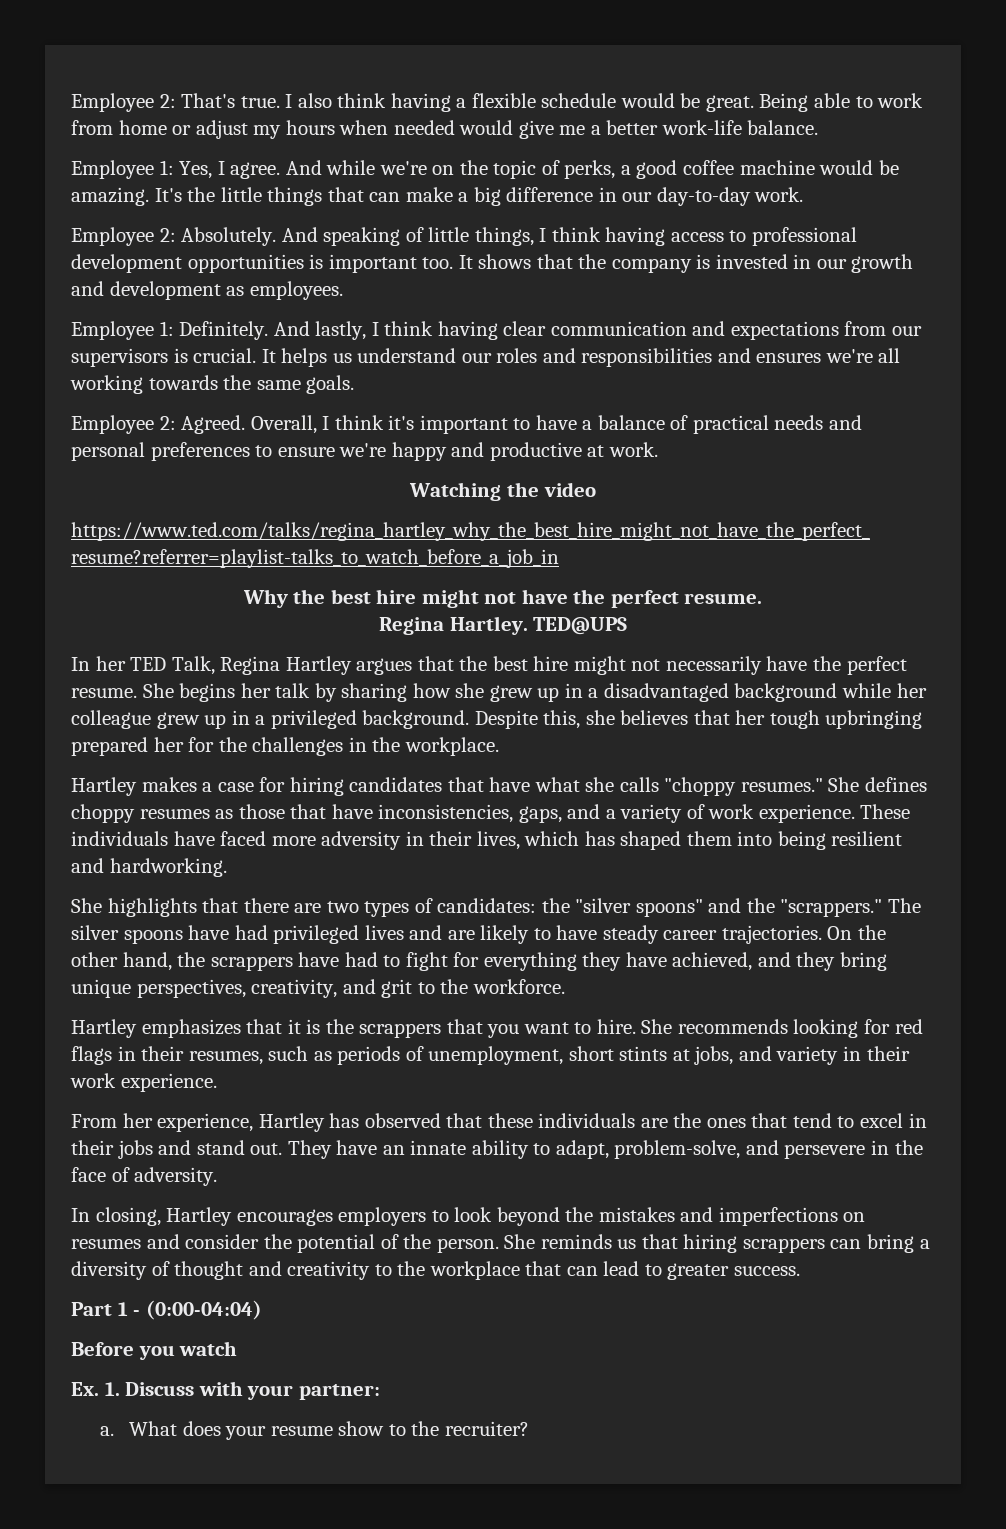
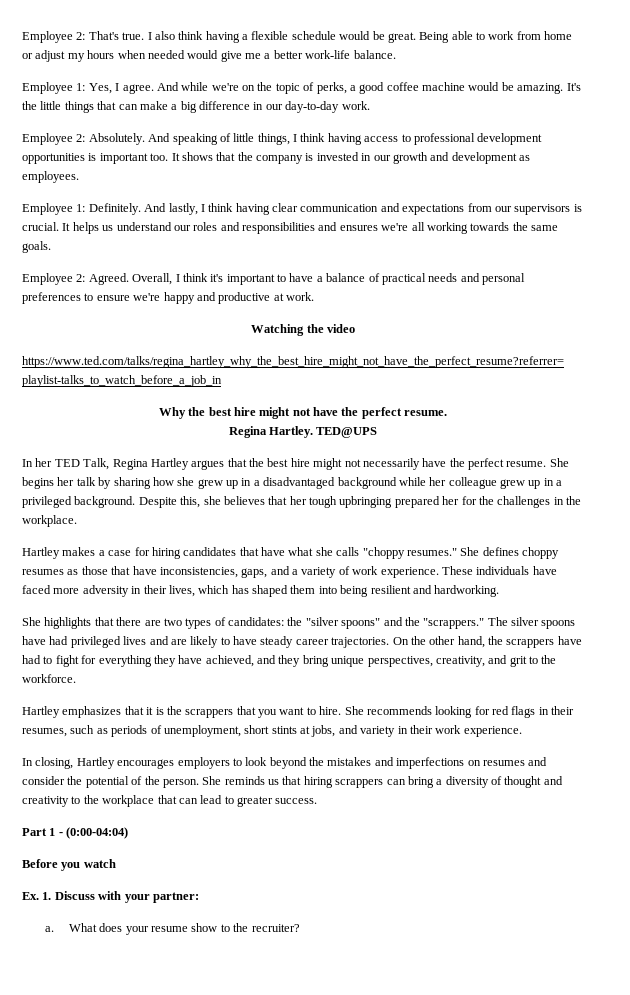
[71,1113,927,1132] [71,1140,923,1159] [71,1167,218,1186] // From her experience, Hartley has observed that these individuals are the ones that tend to excel in their jobs and stand out. They have an innate ability to adapt, problem-solve, and persevere in the face of adversity. -> (522, 731) none

